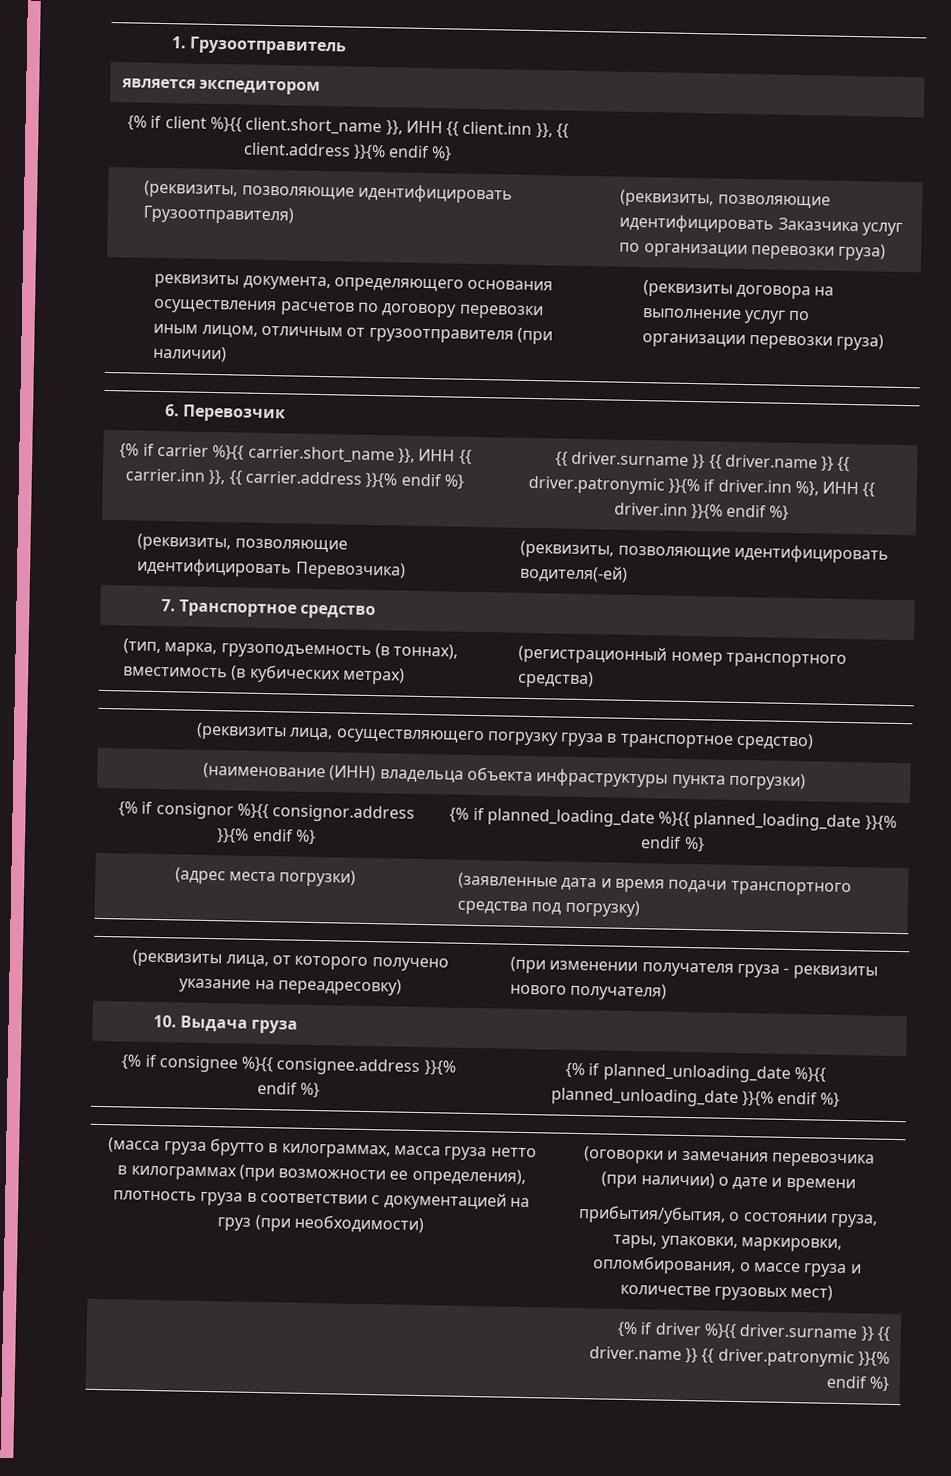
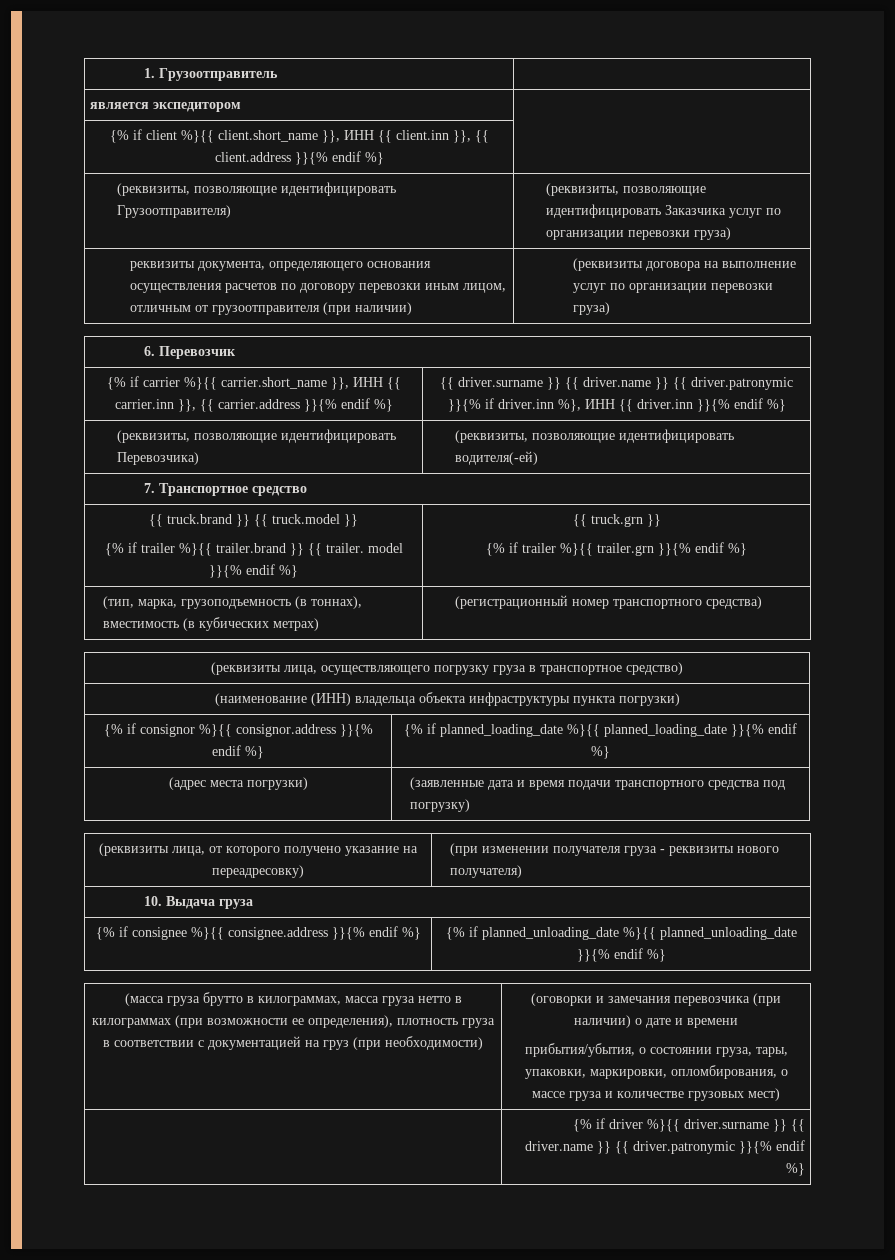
(377, 612) none -> [149,514,358,527] [104,542,403,556] [209,564,298,578] [572,514,661,527] [486,542,747,556] // {{ truck.brand }} {{ truck.model }} // {% if trailer %}{{ trailer.brand }} {{ trailer. model }}{% endif %} | {{ truck.grn }} // {% if trailer %}{{ trailer.grn }}{% endif %}

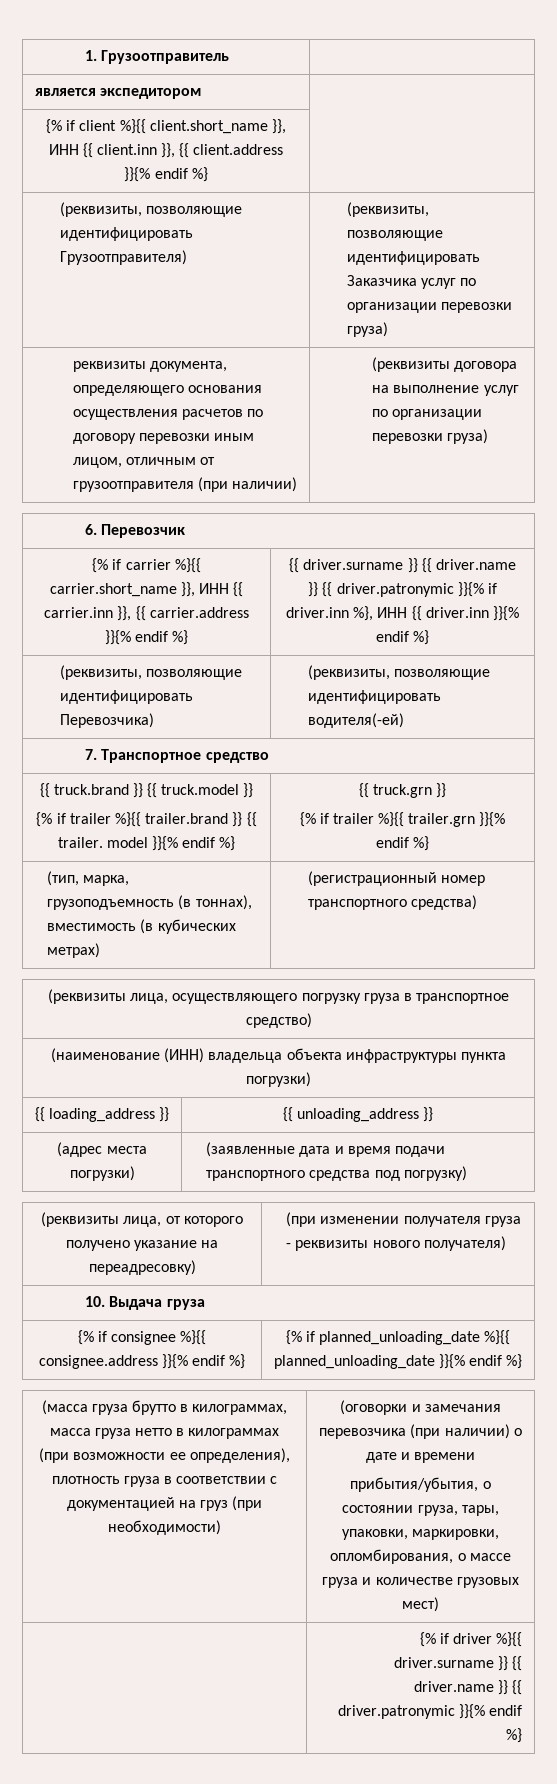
[103,723,373,737] [212,745,264,759] [404,723,797,737] [591,746,610,759] {% if consignor %}{{ consignor.address }}{% endif %} | {% if planned_loading_date %}{{ planned_loading_date }}{% endif %} -> [34,1107,170,1122] [282,1107,434,1122] {{ loading_address }} | {{ unloading_address }}

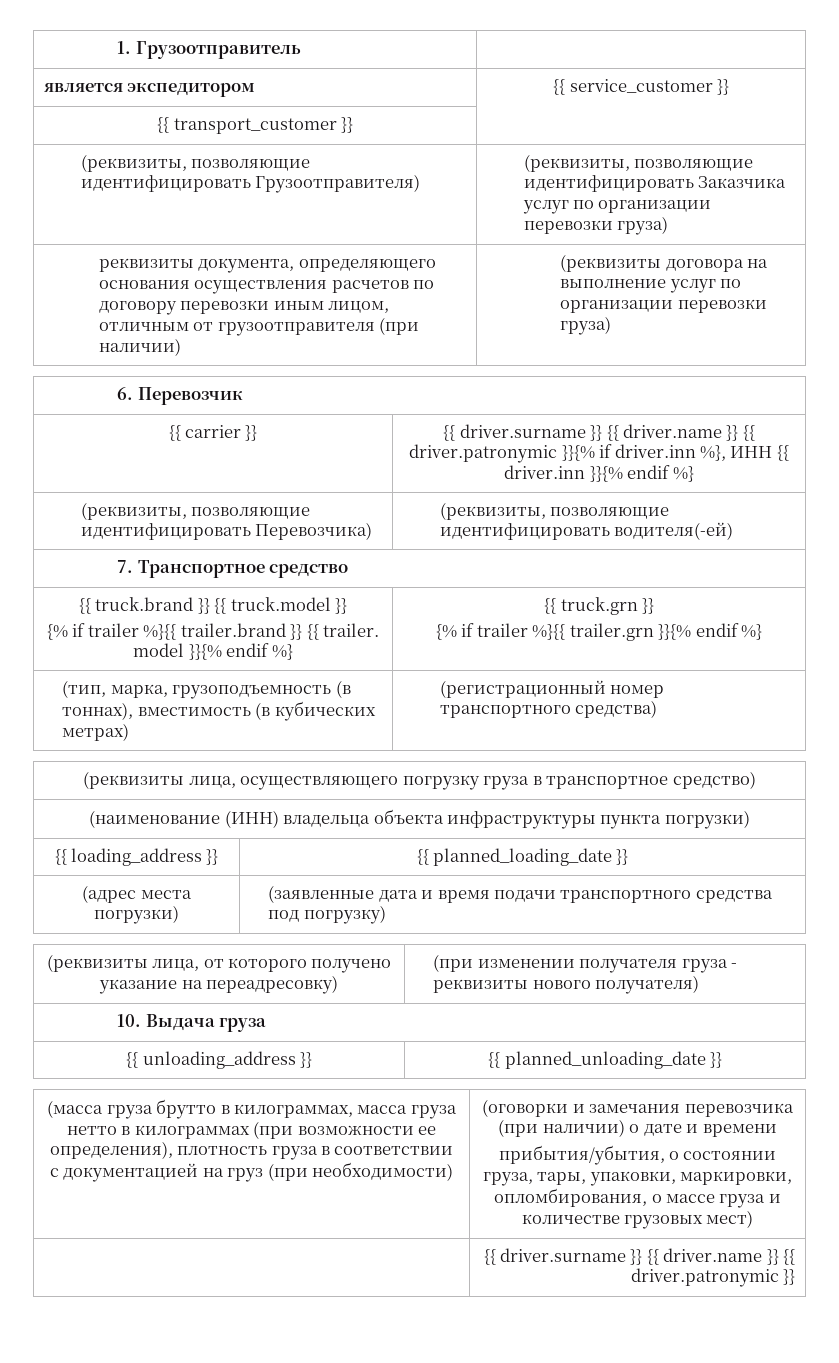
[46,119,286,134] [48,143,284,158] [124,167,208,182] // {% if client %}{{ client.short_name }}, ИНН {{ client.inn }}, {{ client.address }}{% endif %} -> [553,79,729,95] [157,117,353,134] {{ service_customer }} // {{ transport_customer }}
[92,558,201,573] [49,582,244,597] [44,606,249,621] [104,630,189,645] {% if carrier %}{{ carrier.short_name }}, ИНН {{ carrier.inn }}, {{ carrier.address }}{% endif %} -> [168,425,258,441] {{ carrier }}
[297,1108,419,1122] unloading_address -> [433,848,612,866] planned_loading_date
[77,1330,207,1345] [38,1354,246,1369] [285,1330,511,1345] [273,1354,523,1369] {% if consignee %}{{ consignee.address }}{% endif %} | {% if planned_unloading_date %}{{ planned_unloading_date }}{% endif %} -> [126,1051,312,1069] [488,1051,722,1069] {{ unloading_address }} | {{ planned_unloading_date }}
[419,1632,523,1647] [394,1656,523,1671] [414,1680,523,1695] [338,1704,523,1719] [506,1728,523,1743] {% if driver %}{{ driver.surname }} {{ driver.name }} {{ driver.patronymic }}{% endif %} -> [483,1248,796,1265] [630,1268,796,1287] {{ driver.surname }} {{ driver.name }} {{ driver.patronymic }}

